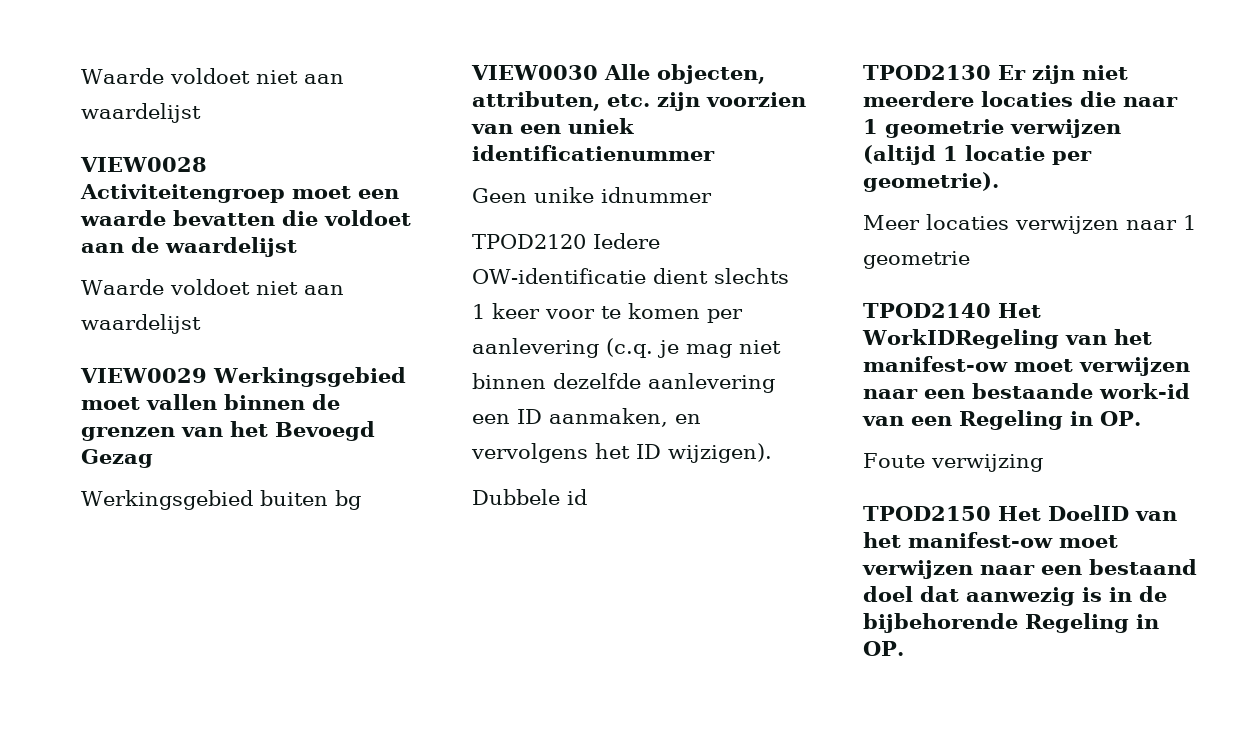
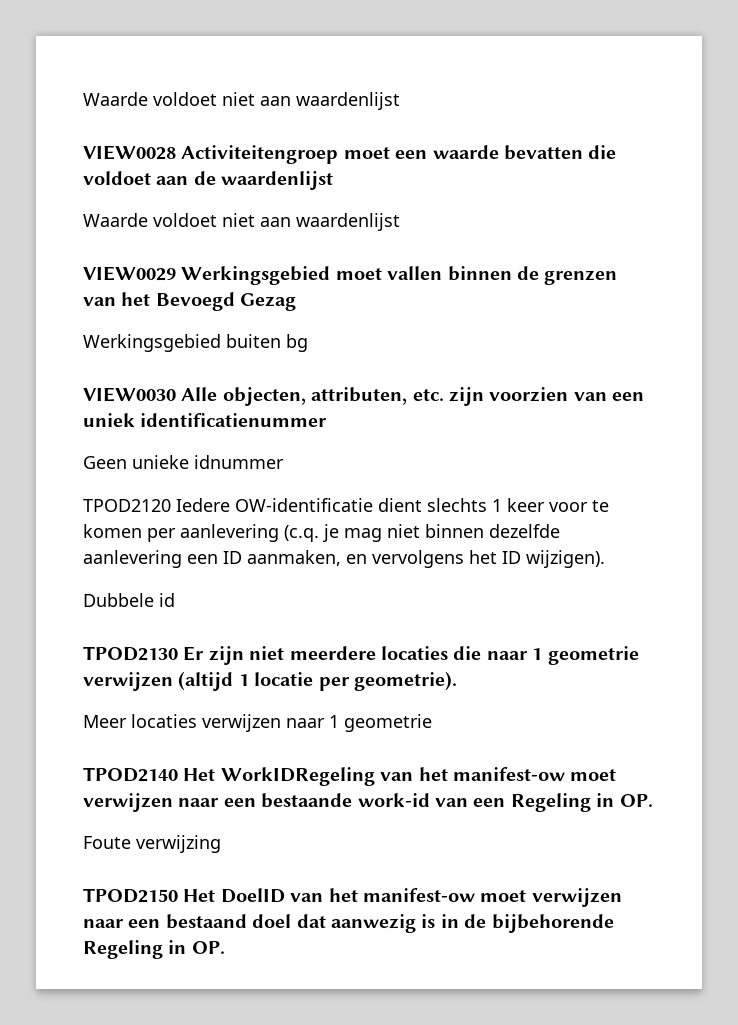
[81,68,344,84] [81,103,201,123] Waarde voldoet niet aan waardelijst -> [83,92,400,110] Waarde voldoet niet aan waardenlijst
[165,237,297,257] [81,279,344,295] [81,314,201,334] waardelijst // Waarde voldoet niet aan waardelijst -> [221,171,334,190] [83,213,400,231] waardenlijst // Waarde voldoet niet aan waardenlijst
[534,187,594,203] unike -> [132,455,189,469] unieke

